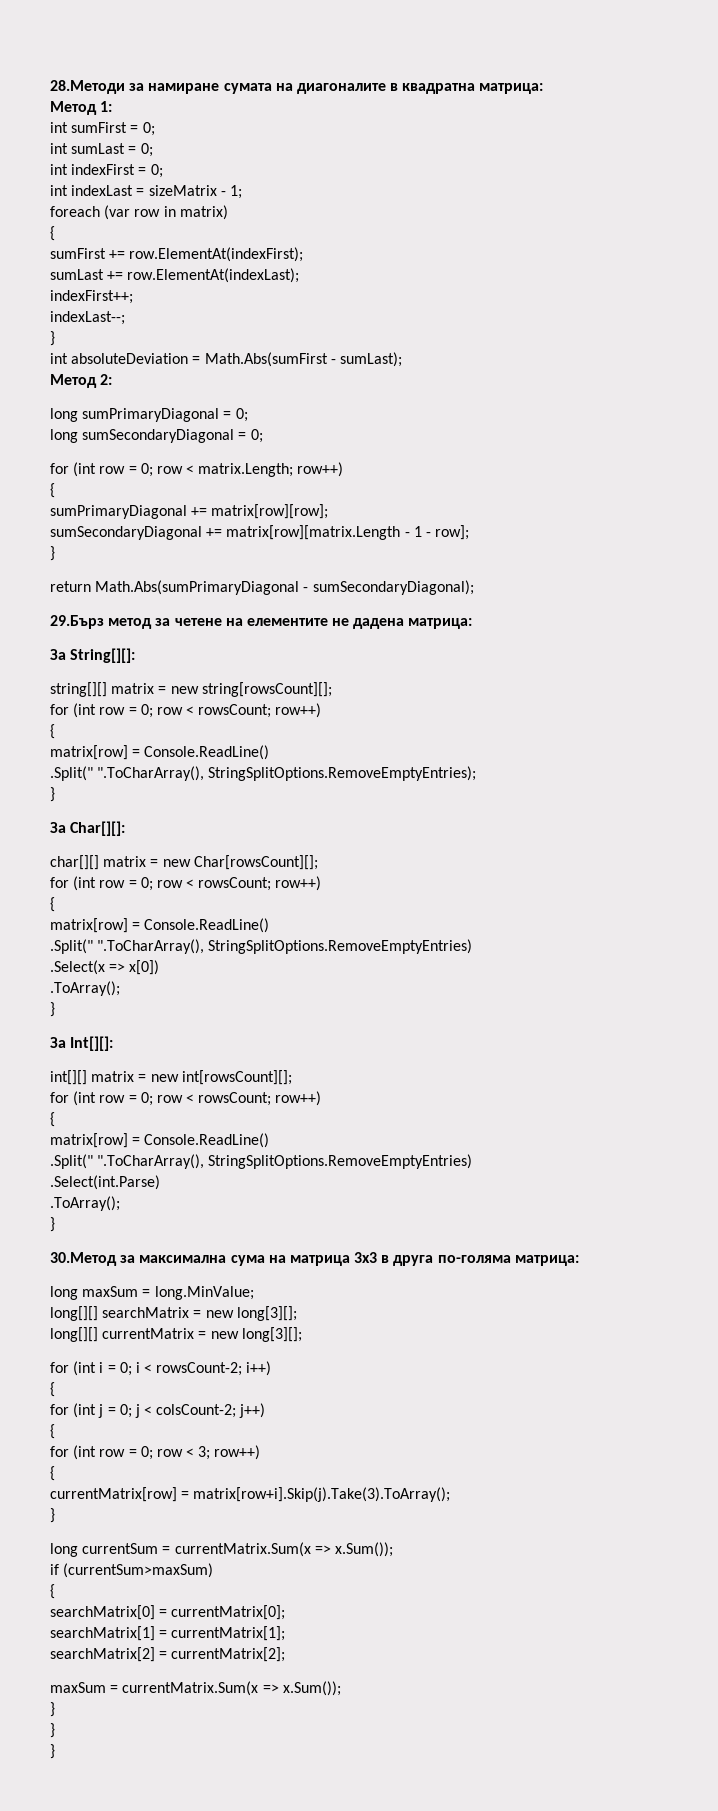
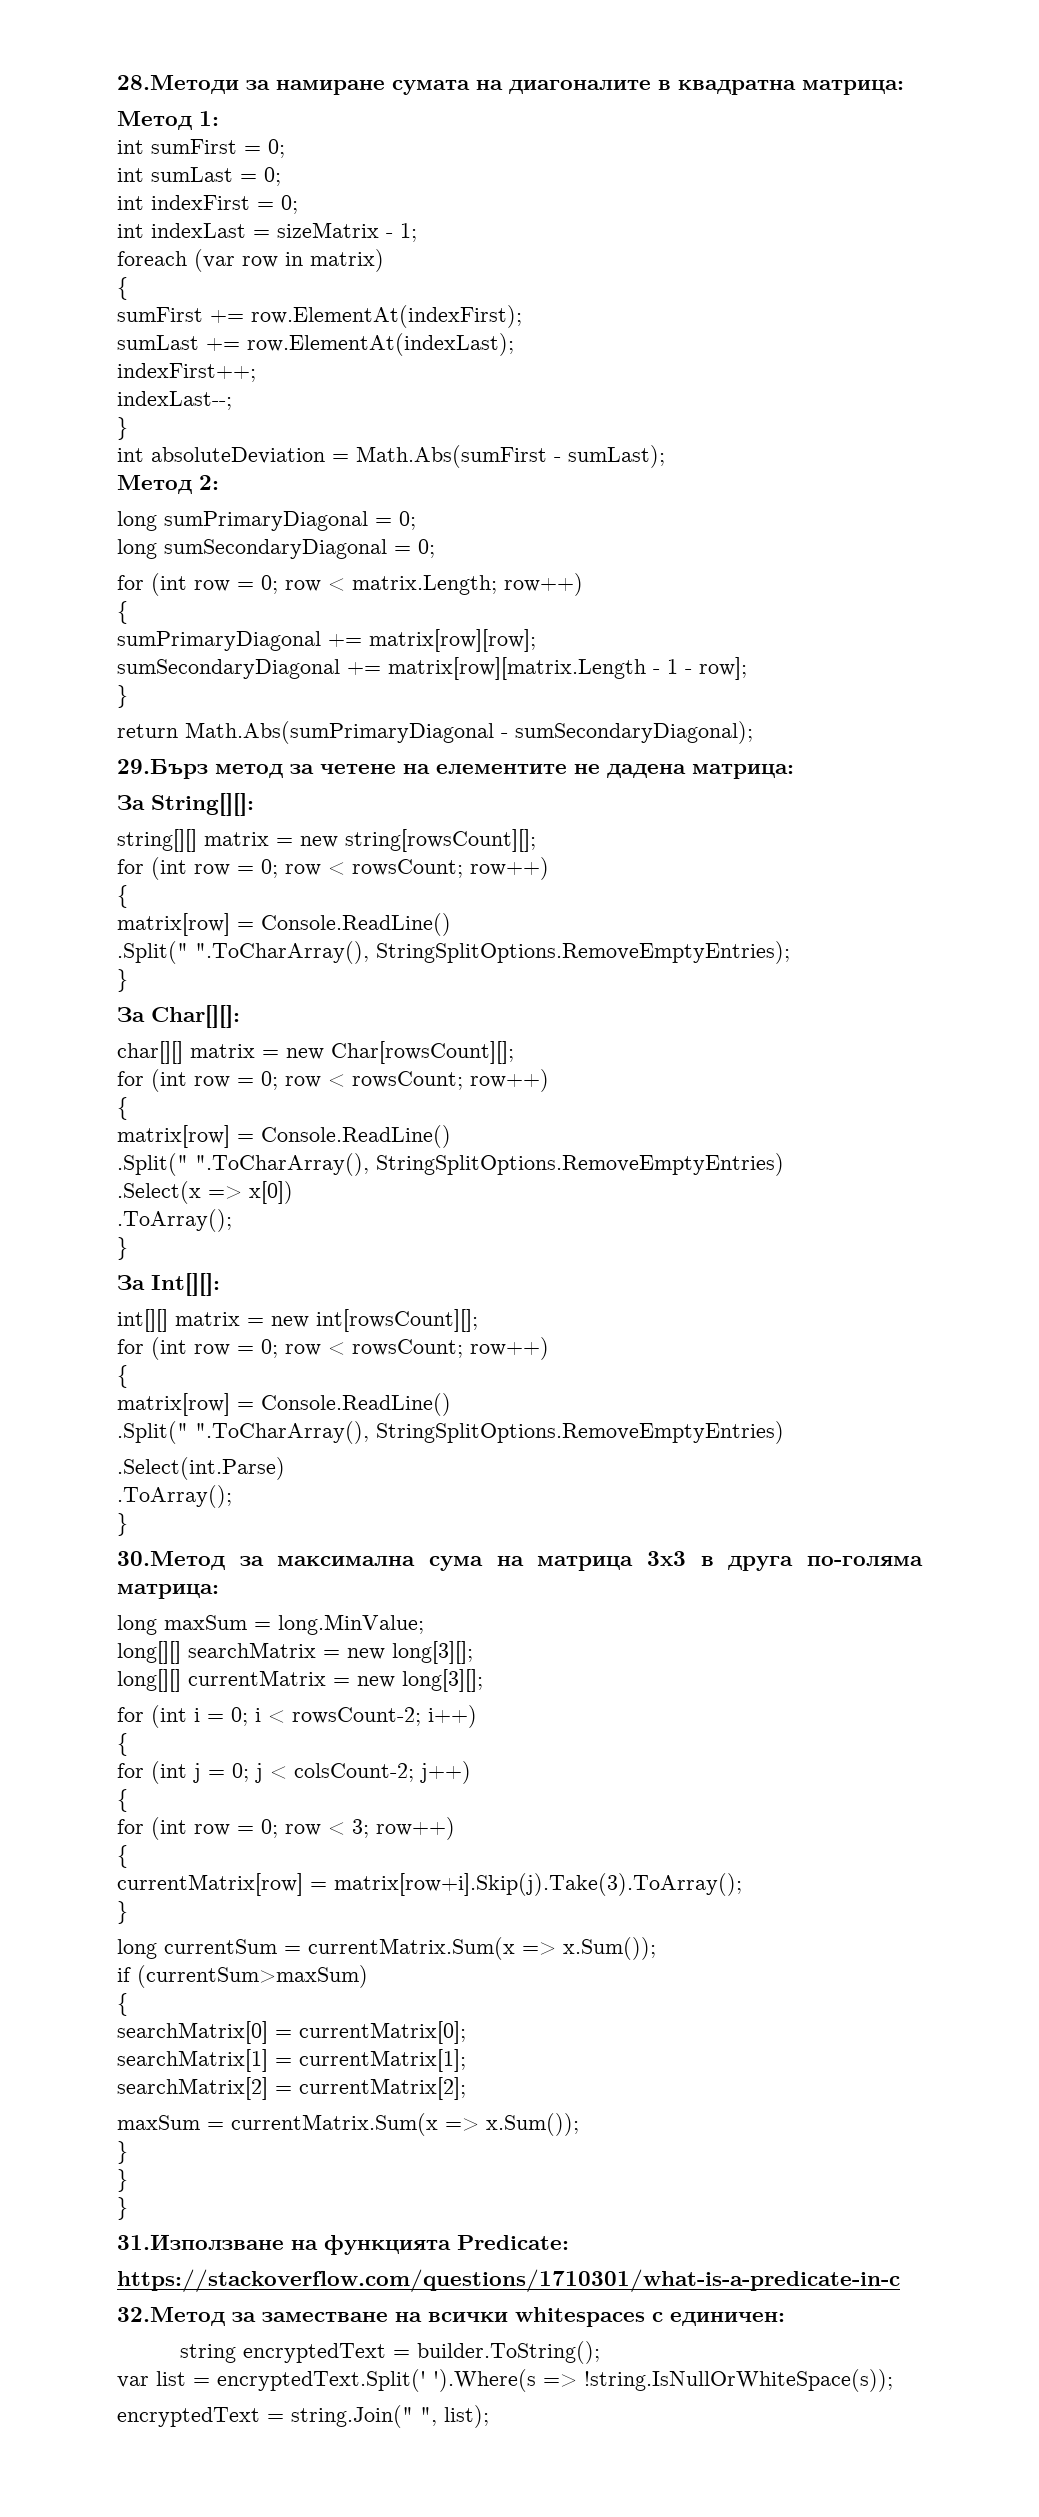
(55, 1751) none -> [117,2234,569,2255] [117,2269,900,2292] [117,2307,785,2327] [179,2341,600,2364] [117,2369,893,2392] [117,2405,489,2428] // 31.Използване на функцията Predicate: // https://stackoverflow.com/questions/1710301/what-is-a-predicate-in-c // 32.Метод за заместване на всички whitespaces с единичен: // string encryptedText = builder.ToString(); // var list = encryptedText.Split(' ').Where(s => !string.IsNullOrWhiteSpace(s)); // encryptedText = string.Join(" ", list);

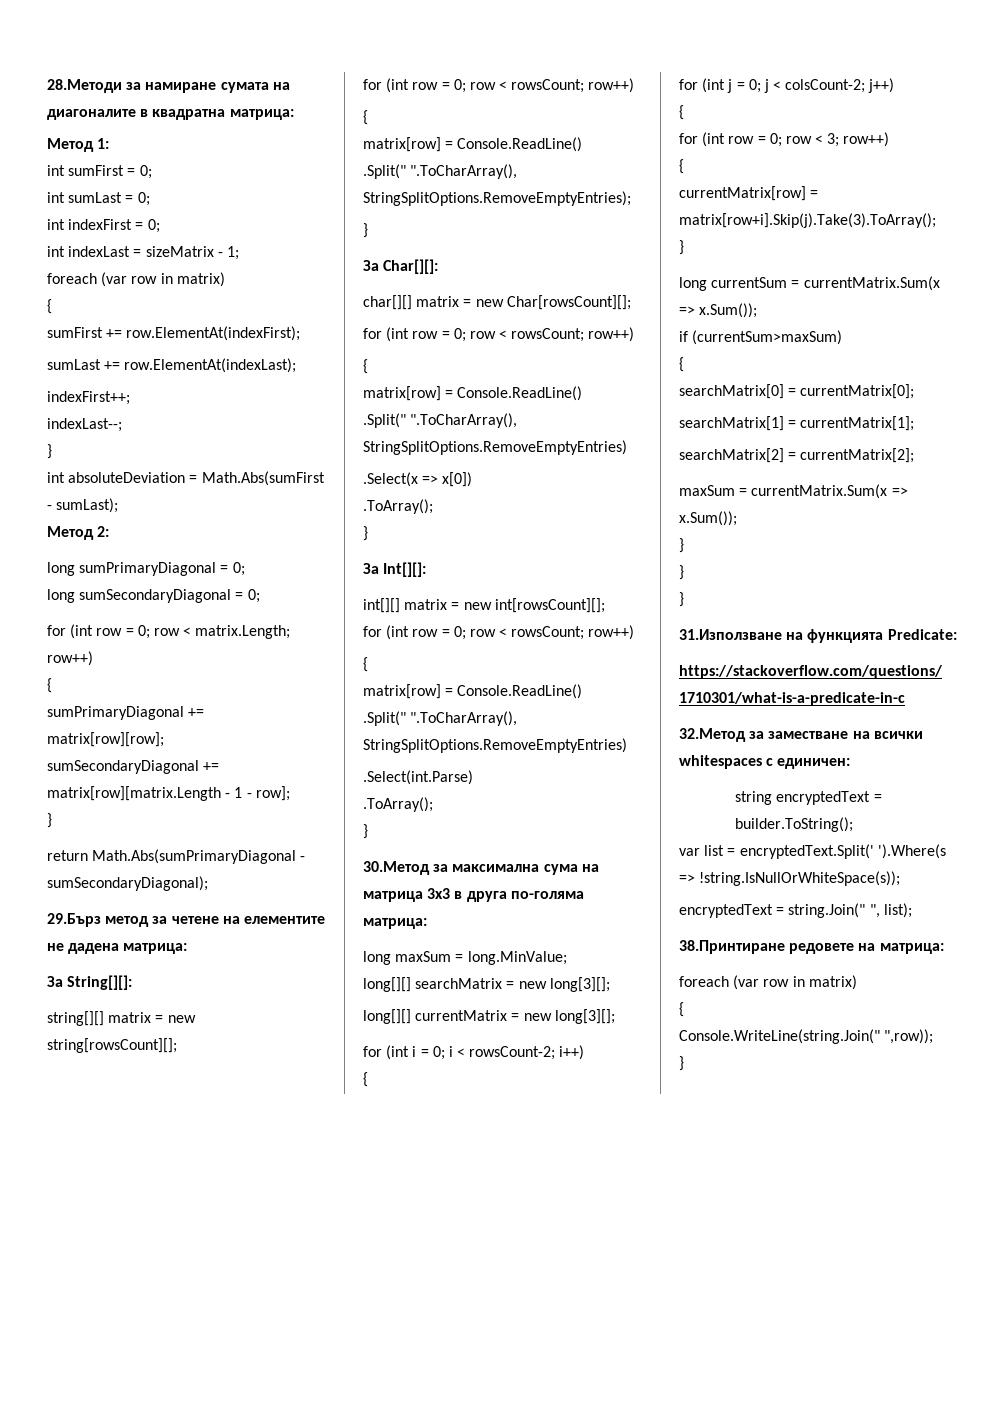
(489, 2416) none -> [679,940,944,954] [679,975,857,990] [679,1002,684,1017] [679,1029,934,1044] [679,1056,684,1071] // 38.Принтиране редовете на матрица: // foreach (var row in matrix) // { // Console.WriteLine(string.Join(" ",row)); // }

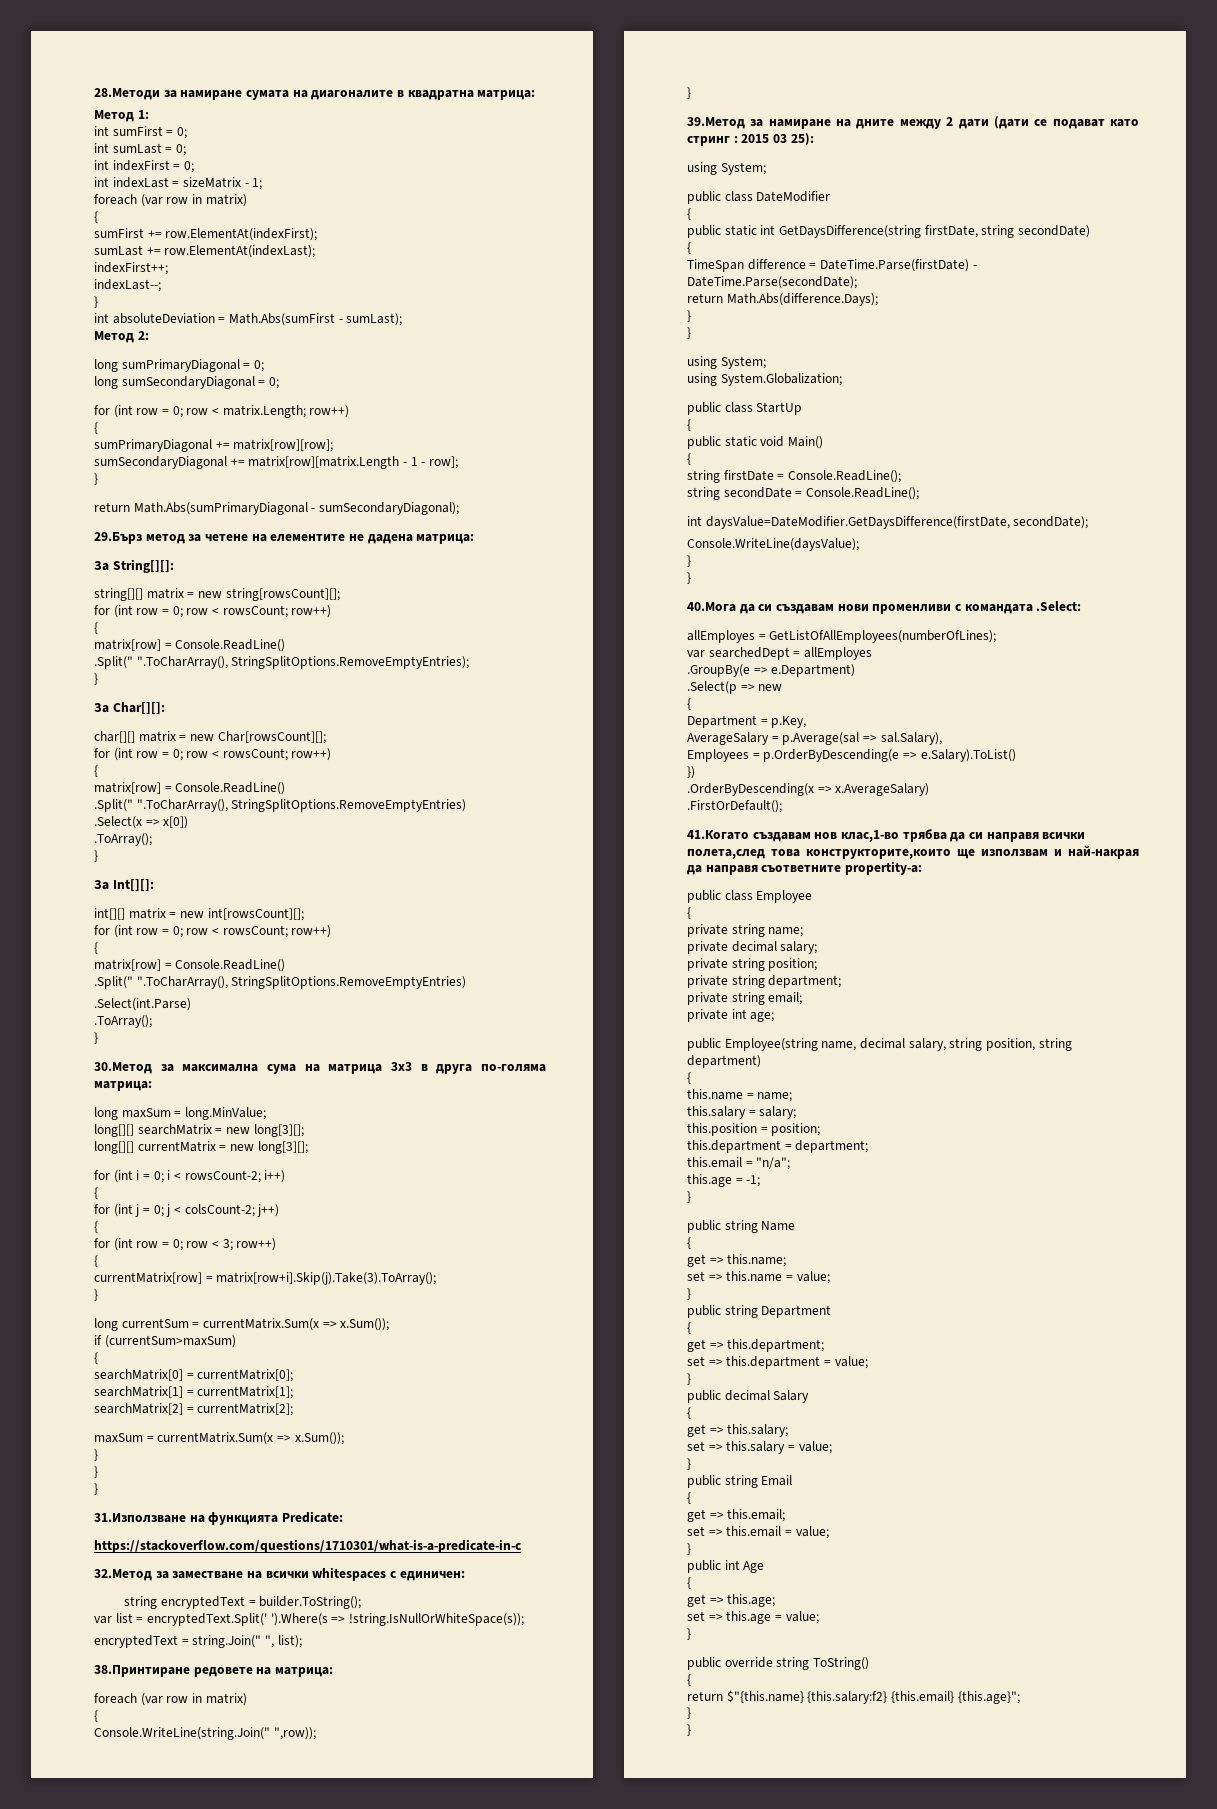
(684, 1063) none -> [687,116,1139,129] [687,133,814,146] [687,162,766,175] [687,191,831,204] [687,208,691,220] [687,225,1090,238] [687,242,691,254] [687,259,977,272] [687,276,857,289] [687,293,878,306] [687,310,691,322] [687,327,691,339] [687,356,766,369] [687,373,842,386] [687,402,803,415] [687,419,691,431] [687,436,823,449] [687,453,691,465] [687,470,901,483] [687,487,919,500] [687,516,1089,529] [687,538,859,551] [687,555,691,567] [687,572,691,584] [687,601,1082,614] [687,630,997,643] [687,647,872,660] [687,664,856,677] [687,681,783,694] [687,698,691,710] [687,715,807,728] [687,732,942,745] [687,749,1016,762] [687,766,695,779] [687,783,930,796] [687,800,782,813] [687,829,1086,842] [687,845,1139,859] [687,861,922,875] [687,890,813,903] [687,907,691,919] [687,924,804,937] [687,941,818,954] [687,958,818,971] [687,975,842,988] [687,992,803,1005] [687,1009,775,1022] [687,1038,1072,1051] [687,1055,761,1068] [687,1072,691,1084] [687,1089,793,1102] [687,1106,797,1119] [687,1123,821,1136] [687,1140,869,1153] [687,1157,791,1170] [687,1174,761,1187] [687,1191,691,1203] [687,1220,796,1233] [687,1237,691,1249] [687,1254,787,1267] [687,1271,830,1284] [687,1288,691,1300] [687,1305,832,1318] [687,1322,691,1334] [687,1339,825,1352] [687,1356,868,1369] [687,1373,691,1385] [687,1390,810,1403] [687,1407,691,1419] [687,1424,789,1437] [687,1441,832,1454] [687,1458,691,1470] [687,1475,793,1488] [687,1492,691,1504] [687,1509,786,1522] [687,1526,829,1539] [687,1543,691,1555] [687,1560,765,1573] [687,1577,691,1589] [687,1594,776,1607] [687,1611,819,1624] [687,1628,691,1640] [687,1657,869,1670] [687,1674,691,1686] [687,1690,1020,1704] [687,1707,691,1719] [687,1724,691,1736] // 39.Метод за намиране на дните между 2 дати (дати се подават като стринг : 2015 03 25): // using System; // public class DateModifier // { // public static int GetDaysDifference(string firstDate, string secondDate) // { // TimeSpan difference = DateTime.Parse(firstDate) - DateTime.Parse(secondDate); // return Math.Abs(difference.Days); // } // } // using System; // using System.Globalization; // public class StartUp // { // public static void Main() // { // string firstDate = Console.ReadLine(); // string secondDate = Console.ReadLine(); // int daysValue=DateModifier.GetDaysDifference(firstDate, secondDate); // Console.WriteLine(daysValue); // } // } // 40.Мога да си създавам нови променливи с командата .Select: // allEmployes = GetListOfAllEmployees(numberOfLines); // var searchedDept = allEmployes // .GroupBy(e => e.Department) // .Select(p => new // { // Department = p.Key, // AverageSalary = p.Average(sal => sal.Salary), // Employees = p.OrderByDescending(e => e.Salary).ToList() // }) // .OrderByDescending(x => x.AverageSalary) // .FirstOrDefault(); // 41.Когато създавам нов клас,1-во трябва да си направя всички полета,след това конструкторите,които ще използвам и най-накрая да направя съответните propertity-a: // public class Employee // { // private string name; // private decimal salary; // private string position; // private string department; // private string email; // private int age; // public Employee(string name, decimal salary, string position, string department) // { // this.name = name; // this.salary = salary; // this.position = position; // this.department = department; // this.email = "n/a"; // this.age = -1; // } // public string Name // { // get => this.name; // set => this.name = value; // } // public string Department // { // get => this.department; // set => this.department = value; // } // public decimal Salary // { // get => this.salary; // set => this.salary = value; // } // public string Email // { // get => this.email; // set => this.email = value; // } // public int Age // { // get => this.age; // set => this.age = value; // } // public override string ToString() // { // return $"{this.name} {this.salary:f2} {this.email} {this.age}"; // } // }

